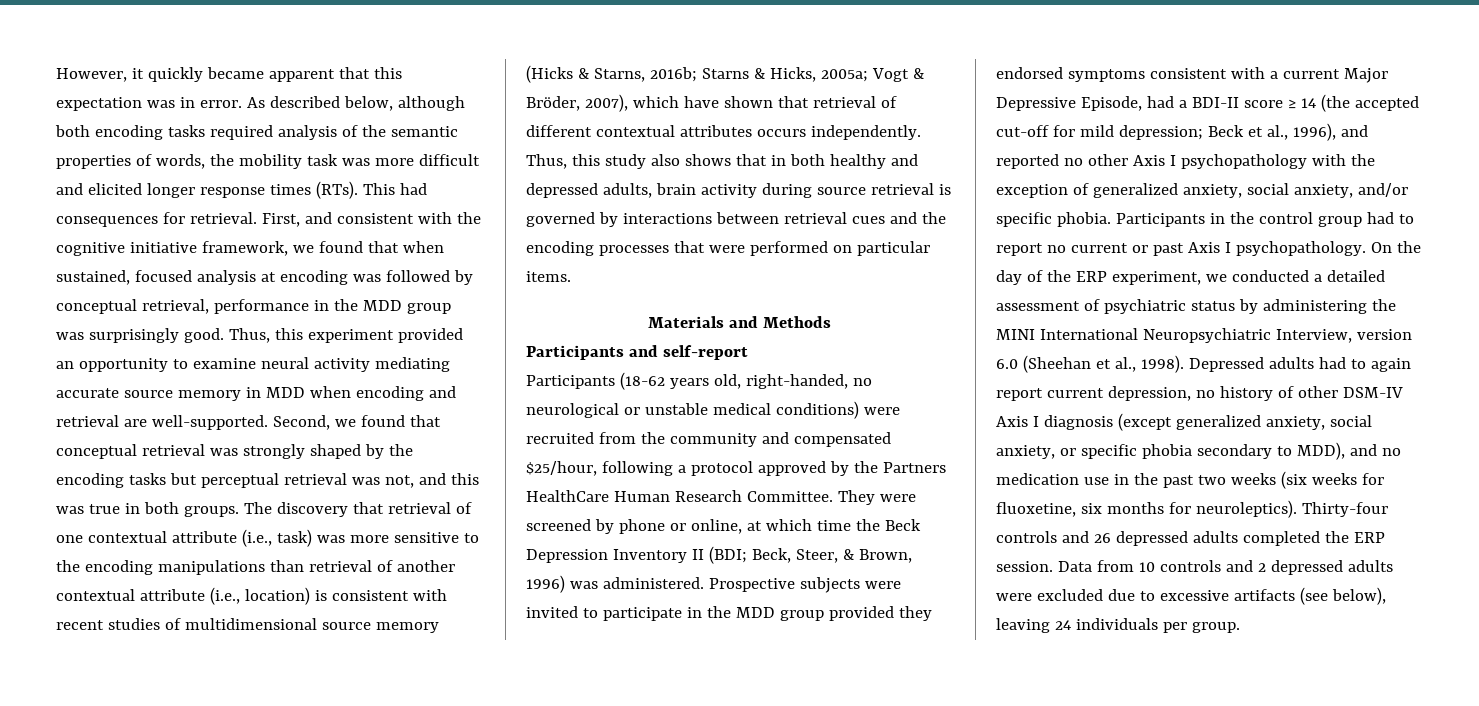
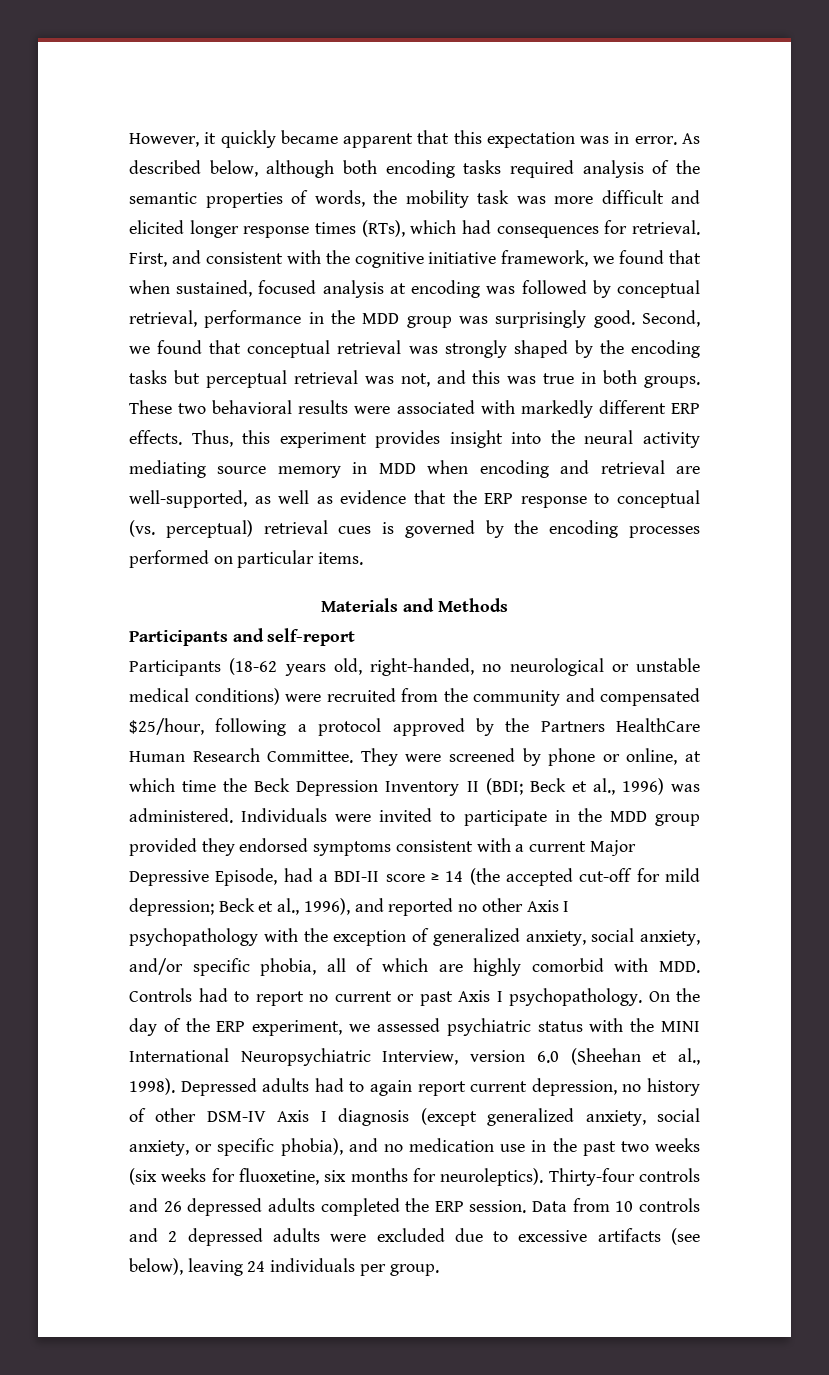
[315,181,395,199] (RTs). This -> [361,220,457,237] (RTs), which
[228,328,463,343] [56,357,450,372] [56,386,456,401] [56,415,268,430] Thus, this experiment provided an opportunity to examine neural activity mediating accurate source memory in MDD when encoding and retrieval are well-supported. -> (635, 319) none
[243,502,472,517] [56,529,479,547] [56,560,455,575] [56,587,447,605] [56,618,439,633] [526,65,924,83] [526,94,897,112] [526,125,921,140] [526,154,918,169] [526,183,951,198] [526,212,917,227] The discovery that retrieval of one contextual attribute (i.e., task) was more sensitive to the encoding manipulations than retrieval of another contextual attribute (i.e., location) is consistent with recent studies of multidimensional source memory (Hicks & Starns, 2016b; Starns & Hicks, 2005a; Vogt & Bröder, 2007), which have shown that retrieval of different contextual attributes occurs independently. Thus, this study also shows that in both healthy and depressed adults, brain activity during source retrieval is governed by interactions between retrieval cues and -> [129,400,700,418] [129,430,700,448] [129,460,701,478] [129,490,701,508] [129,520,504,538] These two behavioral results were associated with markedly different ERP effects. Thus, this experiment provides insight into the neural activity mediating source memory in MDD when encoding and retrieval are well-supported, as well as evidence that the ERP response to conceptual (vs. perceptual) retrieval cues is governed by
[673,241,745,253] that were -> (700, 532) none
[751,548,912,563] Beck, Steer, & Brown, -> [529,778,615,795] Beck et al.,
[708,577,860,593] Prospective subjects -> [241,808,328,822] Individuals
[1056,212,1362,227] phobia. Participants in the control group -> [260,958,701,976] [129,988,192,1002] phobia, all of which are highly comorbid with MDD. Controls
[1231,270,1385,282] [996,299,1367,314] conducted a detailed assessment of psychiatric status by administering -> [376,1018,624,1036] assessed psychiatric status with
[1141,442,1345,460] phobia secondary to MDD), -> [280,1138,343,1156] phobia),

